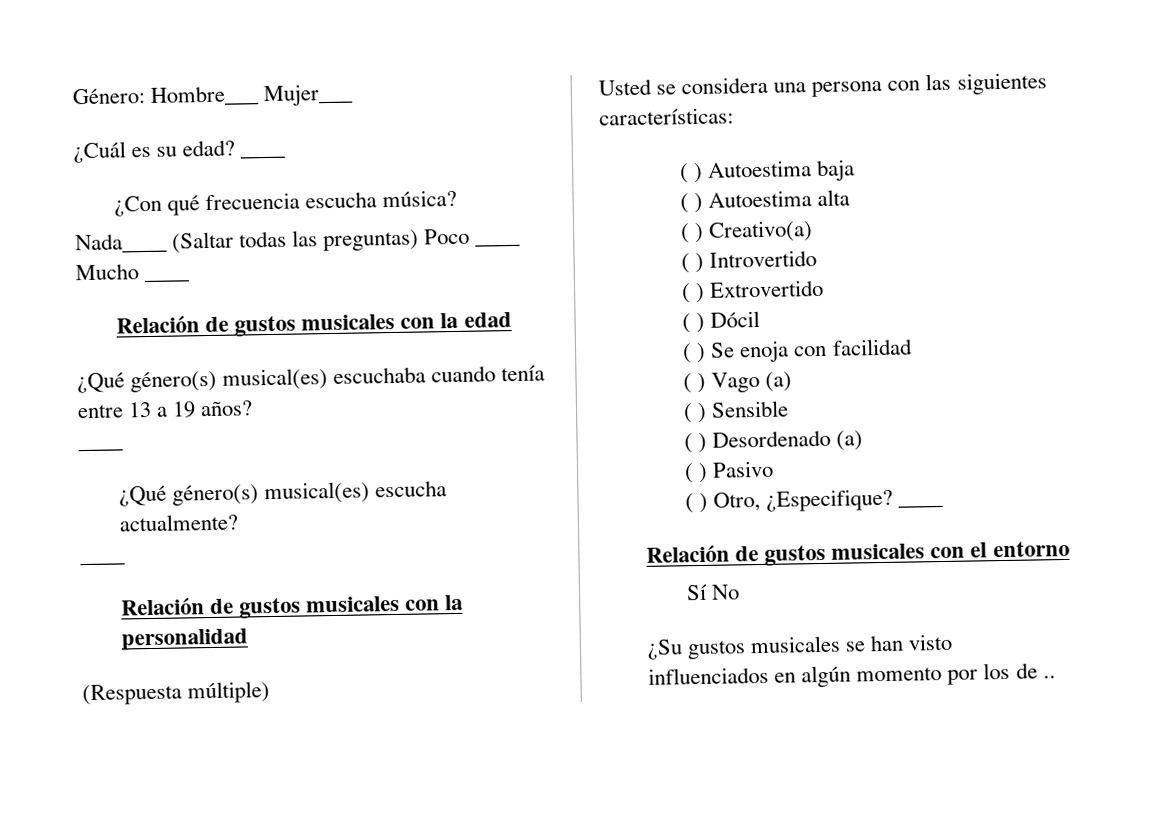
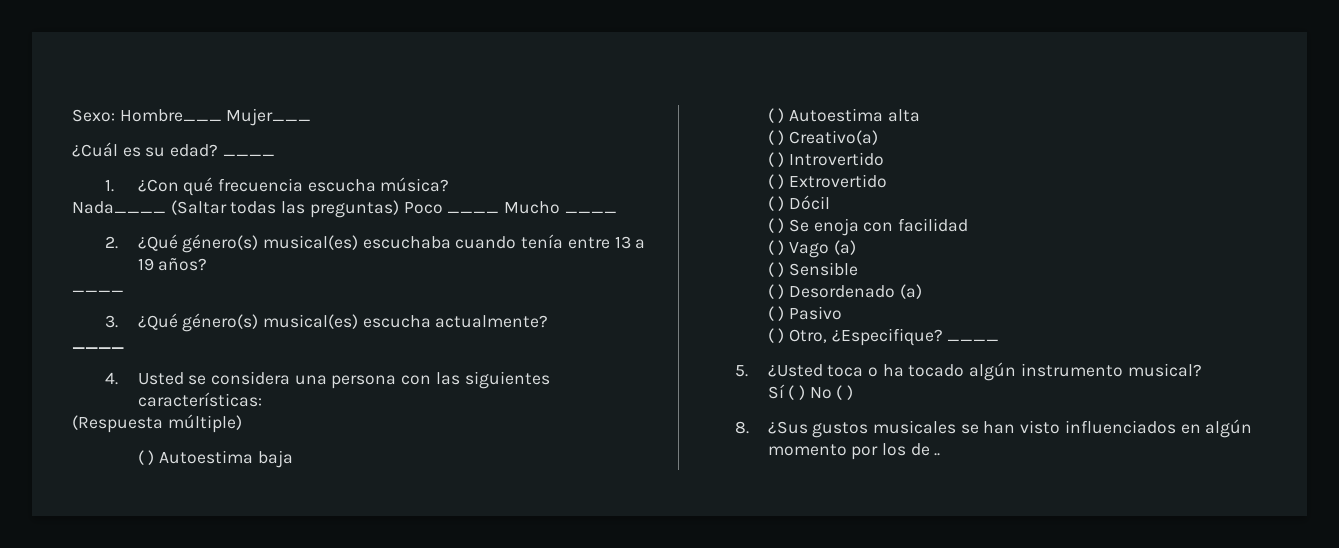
[72,88,145,105] Género: -> [72,109,115,122] Sexo:
(287, 156) none -> [104,179,114,192] 1.
[116,312,512,337] Relación de gustos musicales con la edad // -> [104,236,118,249] 2.
(124, 449) none -> [104,315,118,328] 3.
[121,594,464,619] [121,628,249,651] [82,681,271,706] Relación de gustos musicales con la personalidad // (Respuesta múltiple) // -> [104,372,118,385] 4.
(734, 116) none -> [72,414,242,433] // (Respuesta múltiple)
[646,540,1070,566] Relación de gustos musicales con el entorno -> [734,362,1202,381] 5. ¿Usted toca o ha tocado algún instrumento musical?
(709, 592) none -> [788,385,806,400] ( )
[647,639,684,660] // ¿Su -> [836,385,854,400] [734,421,808,434] ( ) // 8. ¿Sus

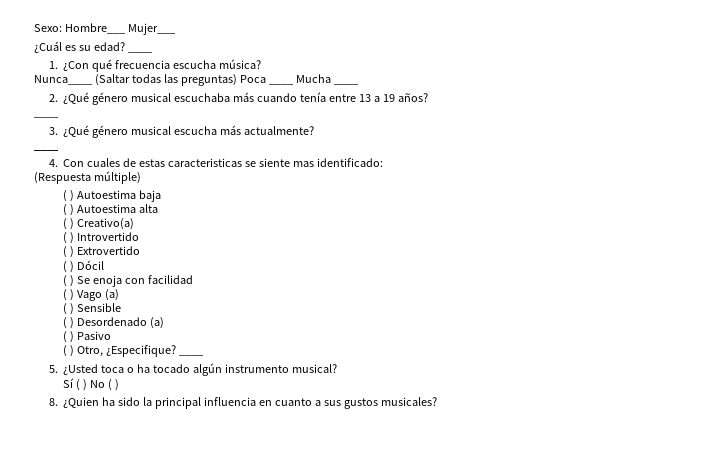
[72,201,166,214] Nada____ -> [34,75,92,85] Nunca____
[403,201,561,214] Poco ____ Mucho -> [239,75,266,83] [268,83,293,85] [295,74,331,83] Poca ____ Mucha
[182,234,451,253] género(s) musical(es) escuchaba -> [92,92,255,105] género musical escuchaba más
[182,313,431,332] género(s) musical(es) escucha -> [92,125,242,138] género musical escucha más
[137,371,550,389] [137,392,262,407] Usted se considera una persona con las siguientes características: -> [63,158,384,167] Con cuales de estas caracteristicas se siente mas identificado:
[767,419,1253,438] [767,443,941,460] ¿Sus gustos musicales se han visto influenciados en algún momento por los de .. -> [63,397,438,409] ¿Quien ha sido la principal influencia en cuanto a sus gustos musicales?

